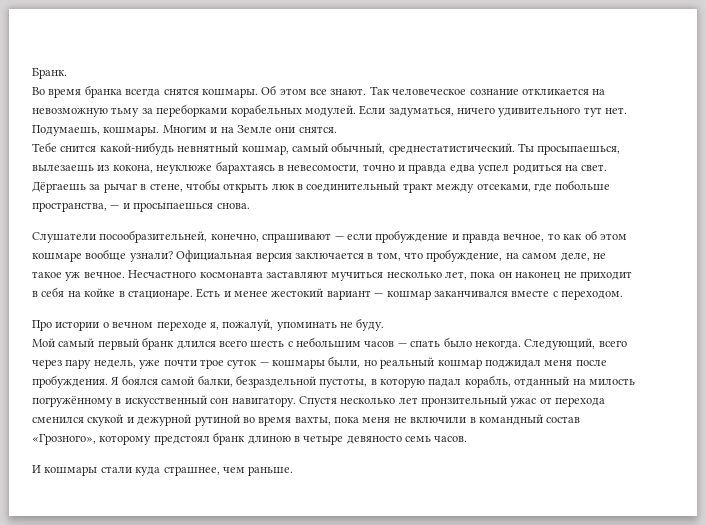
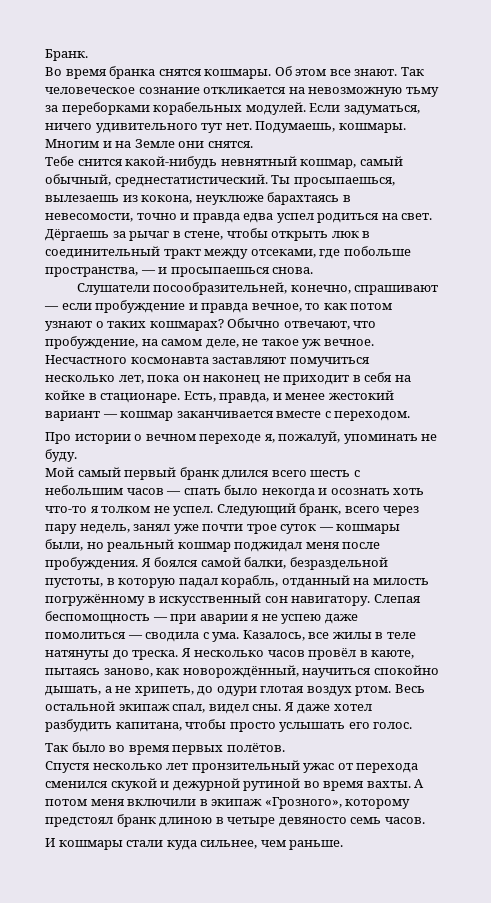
[125,88,161,97] всегда -> (156, 72) none
[584,230,627,240] [32,249,401,262] об этом кошмаре вообще узнали? Официальная версия заключается в том, -> [350,303,393,310] [45,318,350,331] потом узнают о таких кошмарах? Обычно отвечают,
[331,271,384,281] мучиться -> [289,357,370,367] помучиться
[196,288,221,298] Есть -> [183,391,270,403] Есть, правда,
[433,291,508,297] заканчивался -> [176,411,274,418] заканчивается
[474,338,596,350] некогда. Следующий, -> [261,488,425,498] [45,503,342,516] некогда и осознать хоть что-то я толком не успел. Следующий бранк,
(136, 364) none -> [133,524,171,531] занял
(296, 402) none -> [373,594,421,603] [45,611,358,624] [45,630,416,642] [45,648,415,660] [45,665,439,678] [45,684,425,696] [45,701,372,714] [45,719,413,732] [45,742,285,755] Слепая беспомощность — при аварии я не успею даже помолиться — сводила с ума. Казалось, все жилы в теле натянуты до треска. Я несколько часов провёл в каюте, пытаясь заново, как новорождённый, научиться спокойно дышать, а не хрипеть, до одури глотая воздух ртом. Весь остальной экипаж спал, видел сны. Я даже хотел разбудить капитана, чтобы просто услышать его голос. // Так было во время первых полётов. //
[294,414,581,425] вахты, пока меня не включили в командный состав -> [366,779,425,788] [45,799,263,806] вахты. А потом меня включили в экипаж
[163,466,220,476] страшнее, -> [200,840,258,849] сильнее,

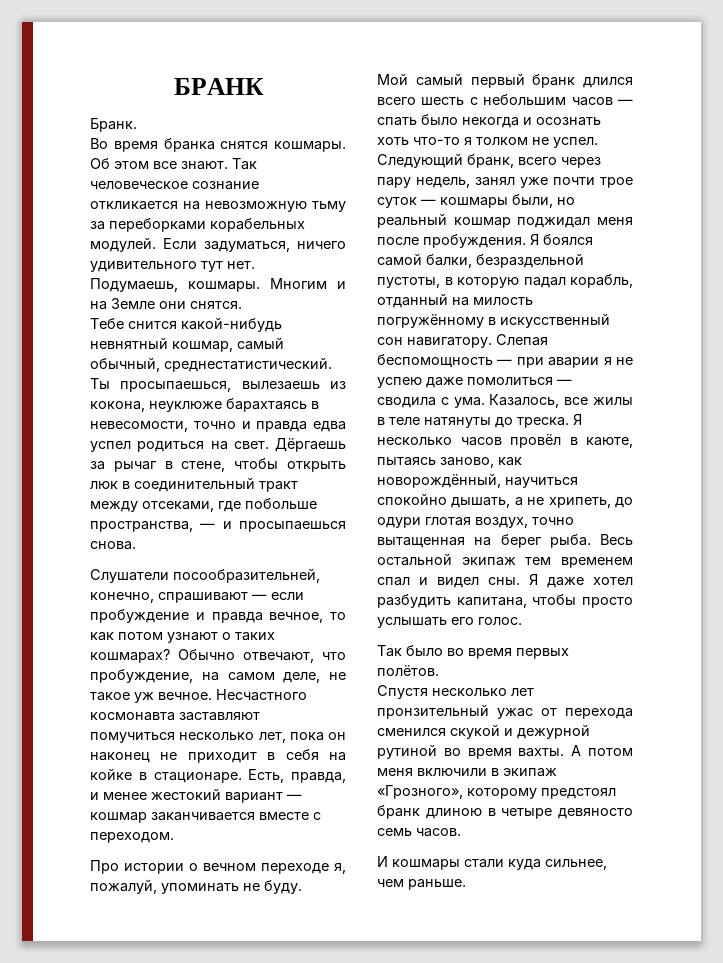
(45, 55) none -> [173,78,264,95] БРАНК //
[306,684,425,696] [45,701,206,713] воздух ртом. Весь остальной экипаж спал, -> [475,517,574,528] [377,534,633,548] [377,553,633,568] [377,577,428,586] воздух, точно вытащенная на берег рыба. Весь остальной экипаж тем временем спал и

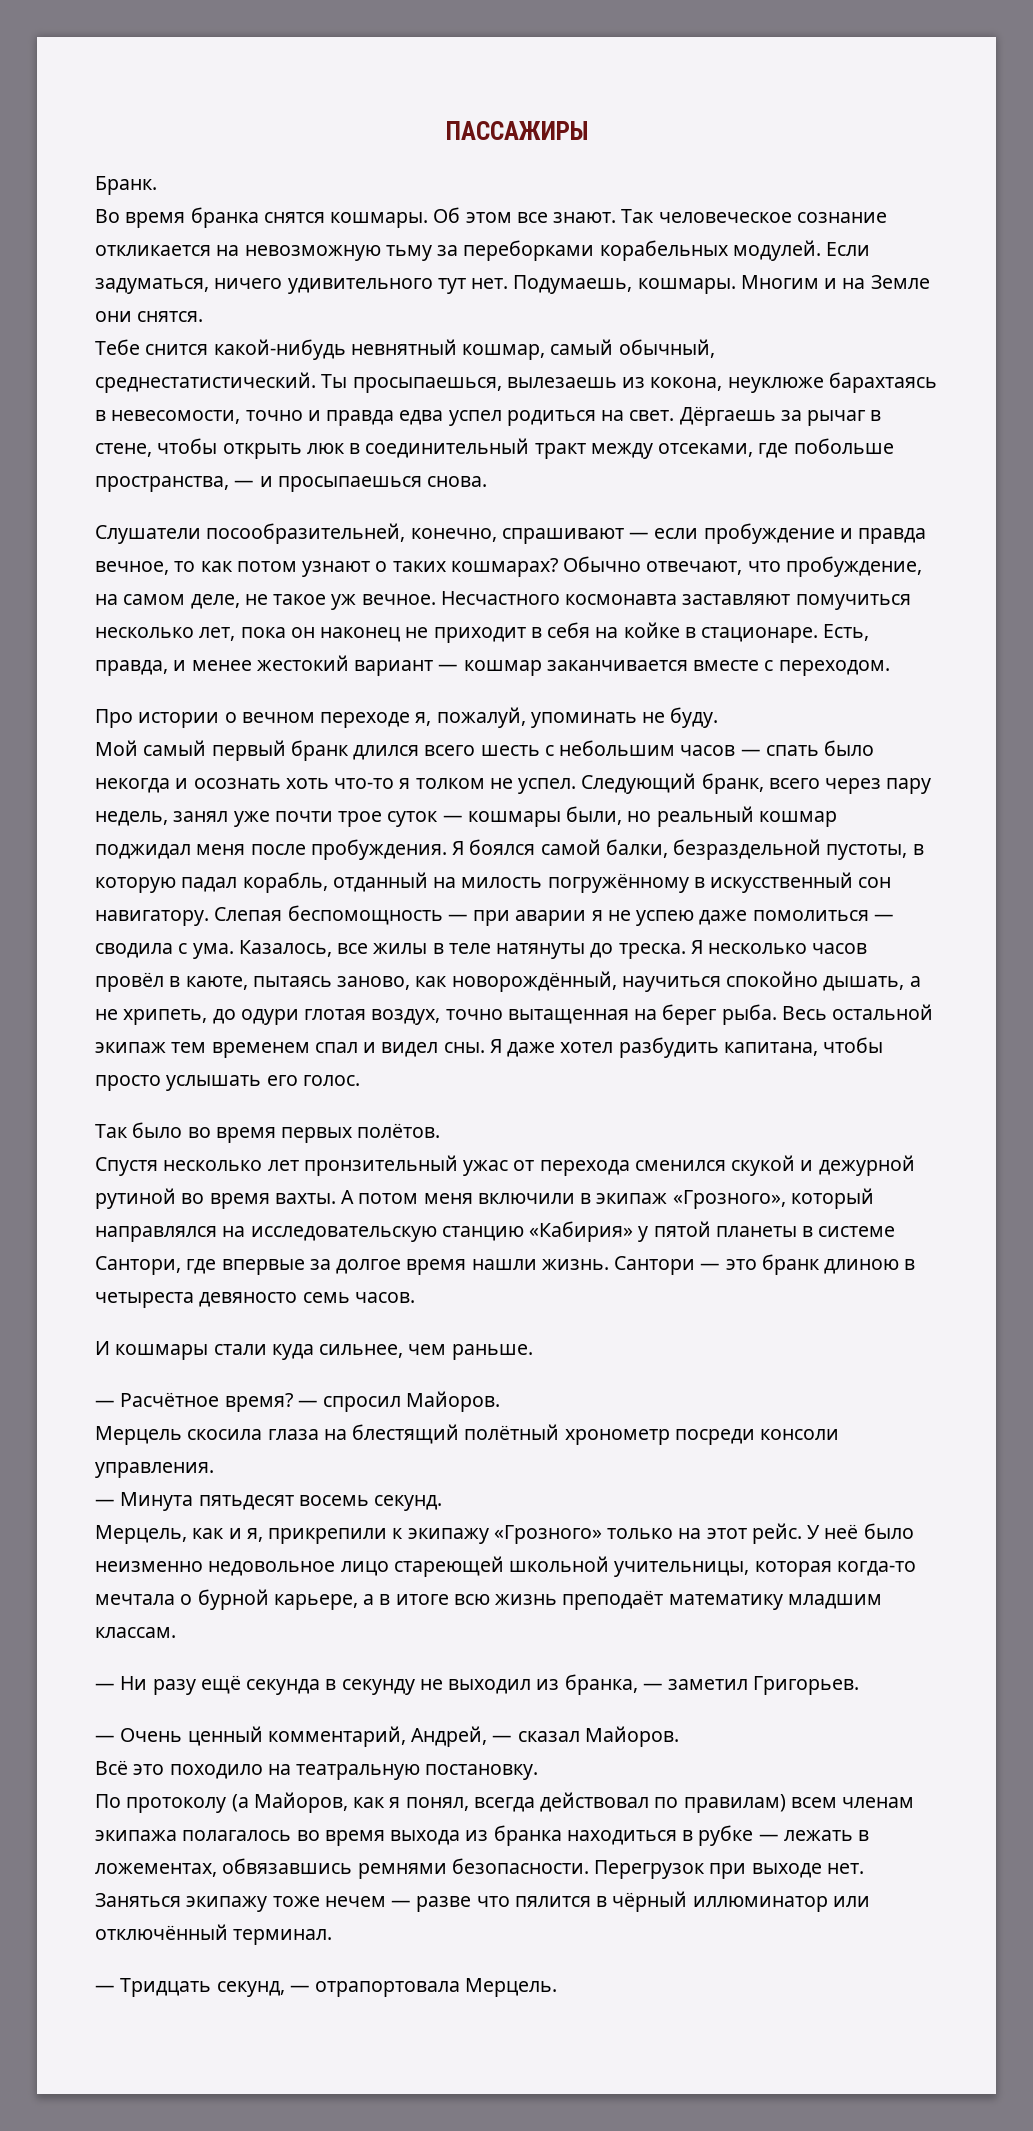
[173,78,264,95] БРАНК -> [445,121,588,140] ПАССАЖИРЫ
[467,788,616,799] которому предстоял -> [790,1188,874,1209] [95,1221,896,1242] [95,1256,757,1275] который направлялся на исследовательскую станцию «Кабирия» у пятой планеты в системе Сантори, где впервые за долгое время нашли жизнь. Сантори — это
[501,808,553,819] четыре -> [95,1292,194,1308] четыреста
(466, 884) none -> [95,1391,501,1412] [95,1424,840,1445] [95,1462,214,1478] [95,1492,443,1511] [95,1523,914,1544] [95,1556,916,1577] [95,1589,882,1610] [95,1627,176,1638] [95,1674,860,1695] [95,1726,679,1747] [95,1760,539,1780] [95,1792,915,1813] [95,1825,870,1846] [95,1858,864,1879] [95,1891,870,1912] [95,1924,333,1945] [95,1978,558,1997] // — Расчётное время? — спросил Майоров. // Мерцель скосила глаза на блестящий полётный хронометр посреди консоли управления. // — Минута пятьдесят восемь секунд. // Мерцель, как и я, прикрепили к экипажу «Грозного» только на этот рейс. У неё было неизменно недовольное лицо стареющей школьной учительницы, которая когда-то мечтала о бурной карьере, а в итоге всю жизнь преподаёт математику младшим классам. // — Ни разу ещё секунда в секунду не выходил из бранка, — заметил Григорьев. // — Очень ценный комментарий, Андрей, — сказал Майоров. // Всё это походило на театральную постановку. // По протоколу (а Майоров, как я понял, всегда действовал по правилам) всем членам экипажа полагалось во время выхода из бранка находиться в рубке — лежать в ложементах, обвязавшись ремнями безопасности. Перегрузок при выходе нет. Заняться экипажу тоже нечем — разве что пялится в чёрный иллюминатор или отключённый терминал. // — Тридцать секунд, — отрапортовала Мерцель.

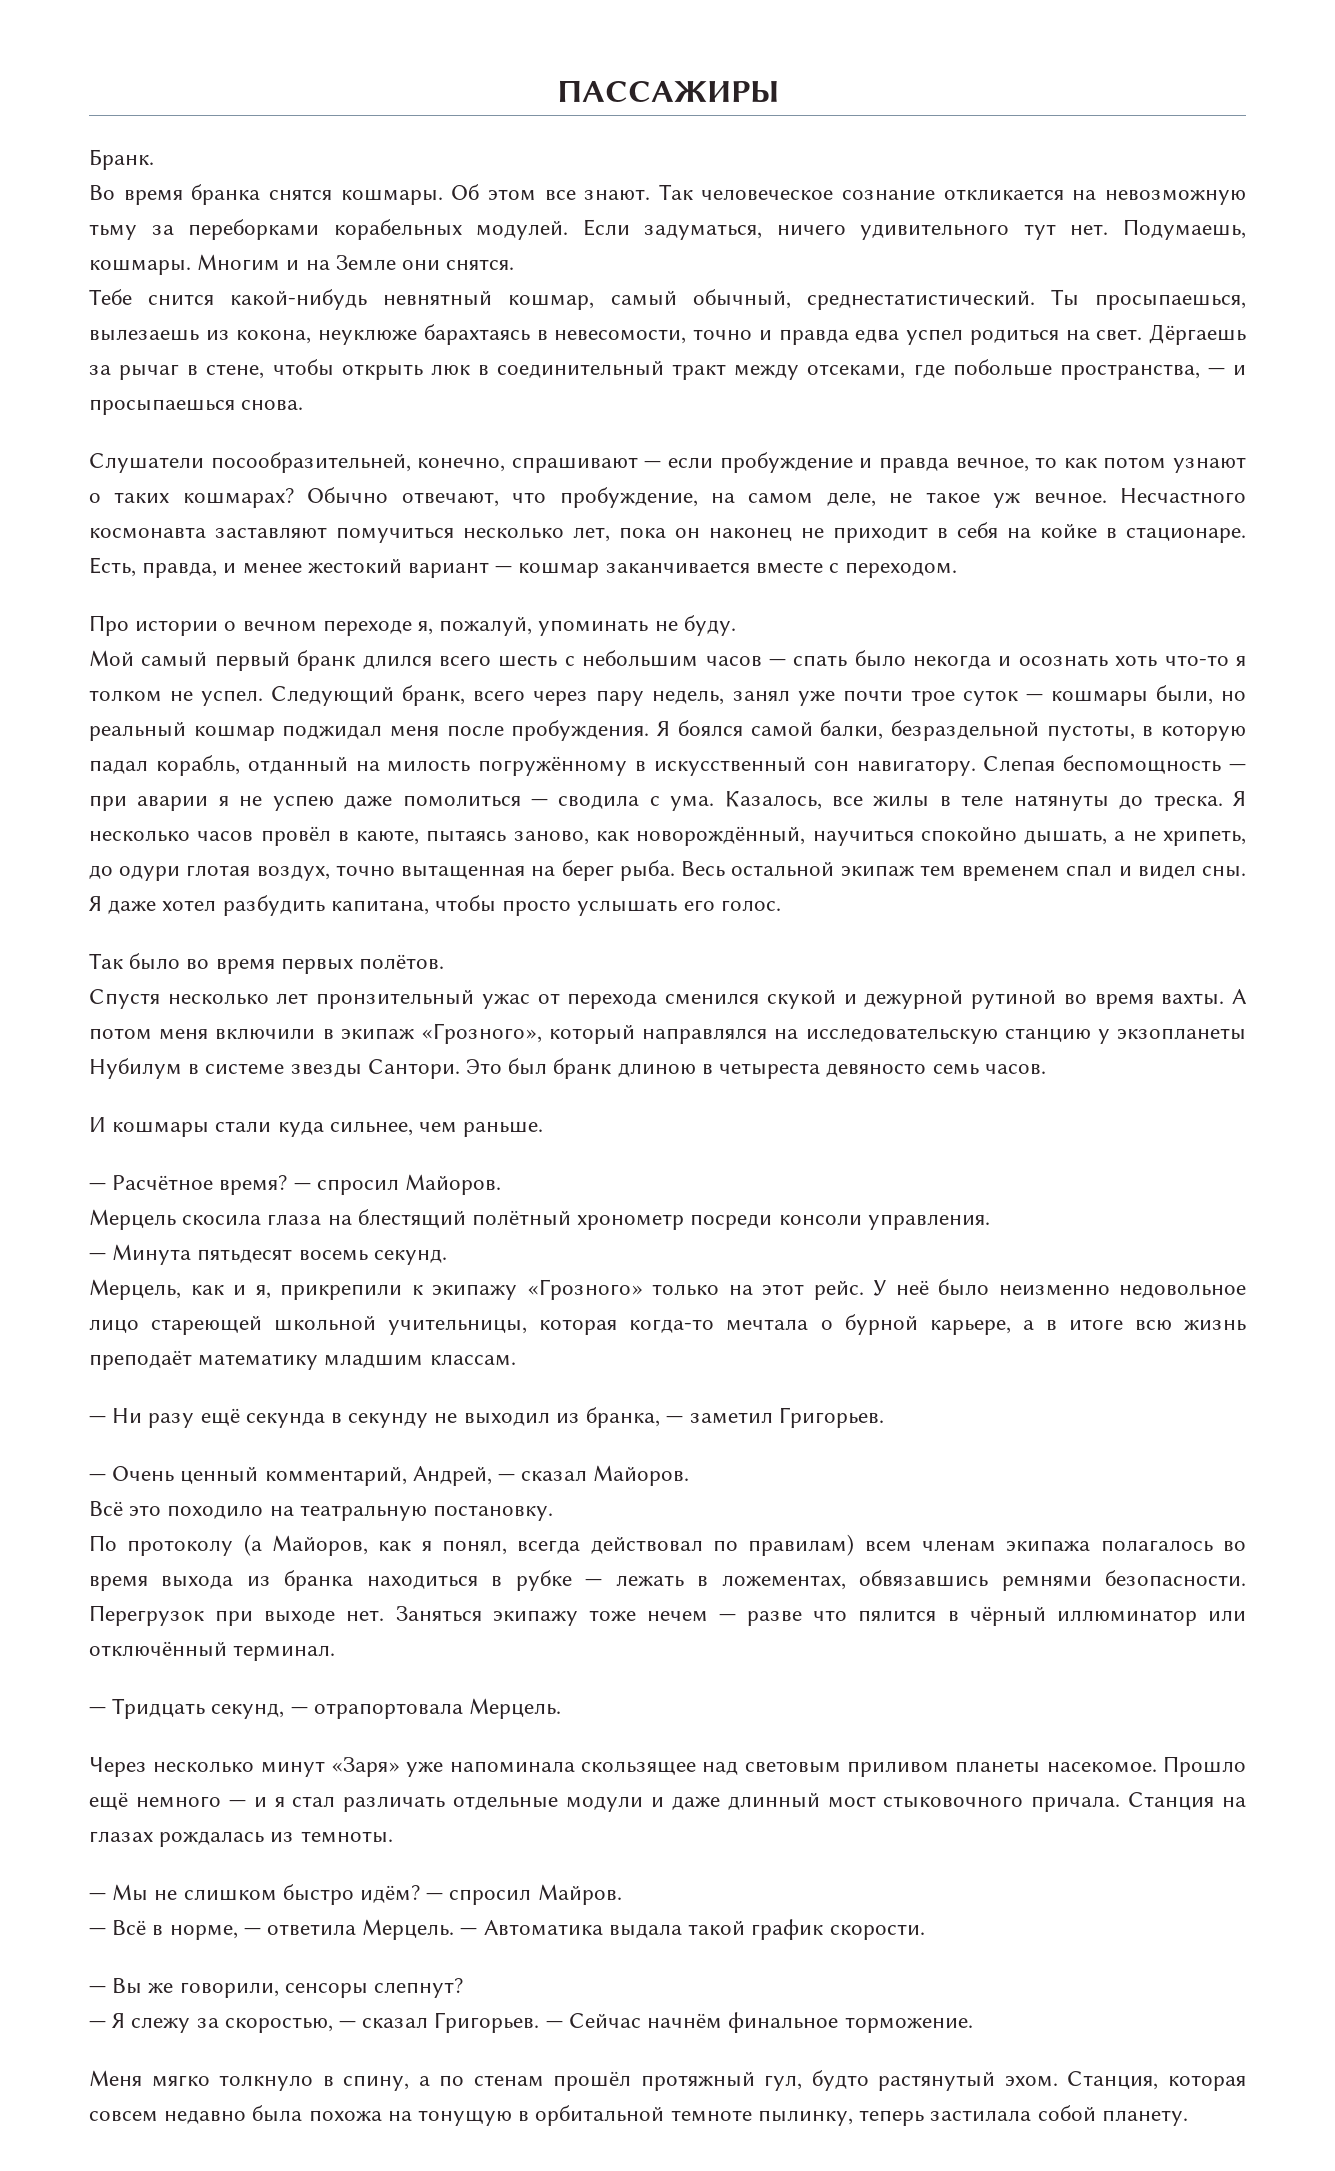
[529,1221,896,1242] [95,1256,757,1275] «Кабирия» у пятой планеты в системе Сантори, где впервые за долгое время нашли жизнь. Сантори — это -> [1097,1028,1246,1044] [89,1058,548,1079] у экзопланеты Нубилум в системе звезды Сантори. Это был
(558, 1987) none -> [89,1756,1247,1777] [89,1792,1246,1812] [89,1831,393,1847] [89,1884,622,1905] [89,1919,925,1940] [89,1978,464,1998] [89,2012,973,2033] [89,2070,1246,2091] [89,2105,1188,2126] // Через несколько минут «Заря» уже напоминала скользящее над световым приливом планеты насекомое. Прошло ещё немного — и я стал различать отдельные модули и даже длинный мост стыковочного причала. Станция на глазах рождалась из темноты. // — Мы не слишком быстро идём? — спросил Майров. // — Всё в норме, — ответила Мерцель. — Автоматика выдала такой график скорости. // — Вы же говорили, сенсоры слепнут? // — Я слежу за скоростью, — сказал Григорьев. — Сейчас начнём финальное торможение. // Меня мягко толкнуло в спину, а по стенам прошёл протяжный гул, будто растянутый эхом. Станция, которая совсем недавно была похожа на тонущую в орбитальной темноте пылинку, теперь застилала собой планету.

